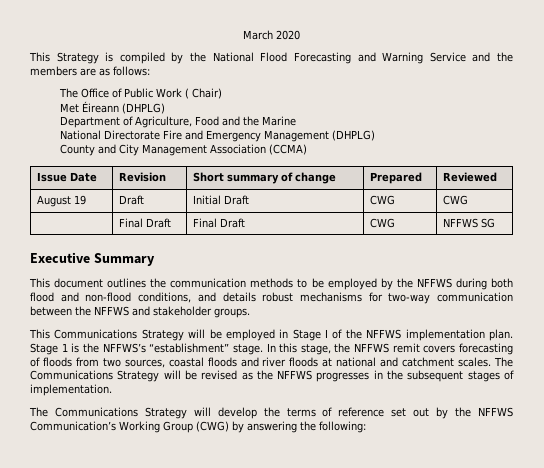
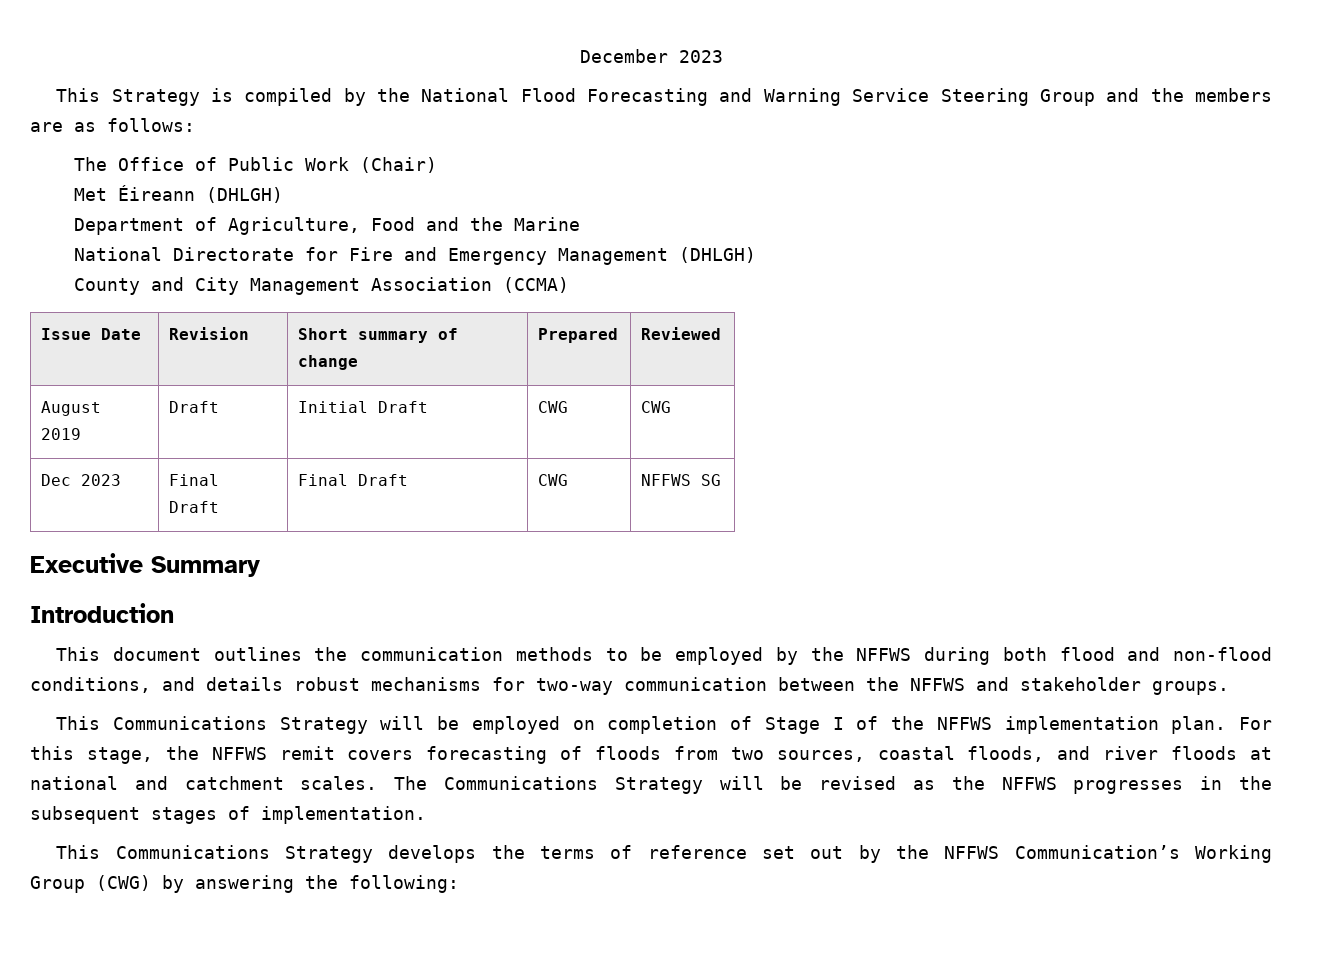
[243,30,300,40] March 2020 -> [579,49,723,63] December 2023
(466, 57) none -> [940,88,1095,106] Steering Group
[184,88,222,99] ( Chair) -> [359,157,437,173] (Chair)
[121,103,165,114] (DHPLG) -> [205,187,283,203] (DHLGH)
(160, 135) none -> [304,247,338,261] for
[331,130,375,141] (DHPLG) -> [678,247,756,263] (DHLGH)
[73,195,86,205] 19 -> [41,428,82,440] 2019
(468, 200) none -> [41,474,122,486] Dec 2023
(155, 259) none -> [30,603,174,623] // Introduction
[279,329,289,338] in -> [572,716,753,734] on completion of
[30,343,276,355] Stage 1 is the NFFWS’s “establishment” stage. In -> [1239,717,1273,730] For
[207,357,237,367] floods -> [967,746,1045,762] floods,
[29,407,257,419] The Communications Strategy will develop -> [56,845,477,863] This Communications Strategy develops

